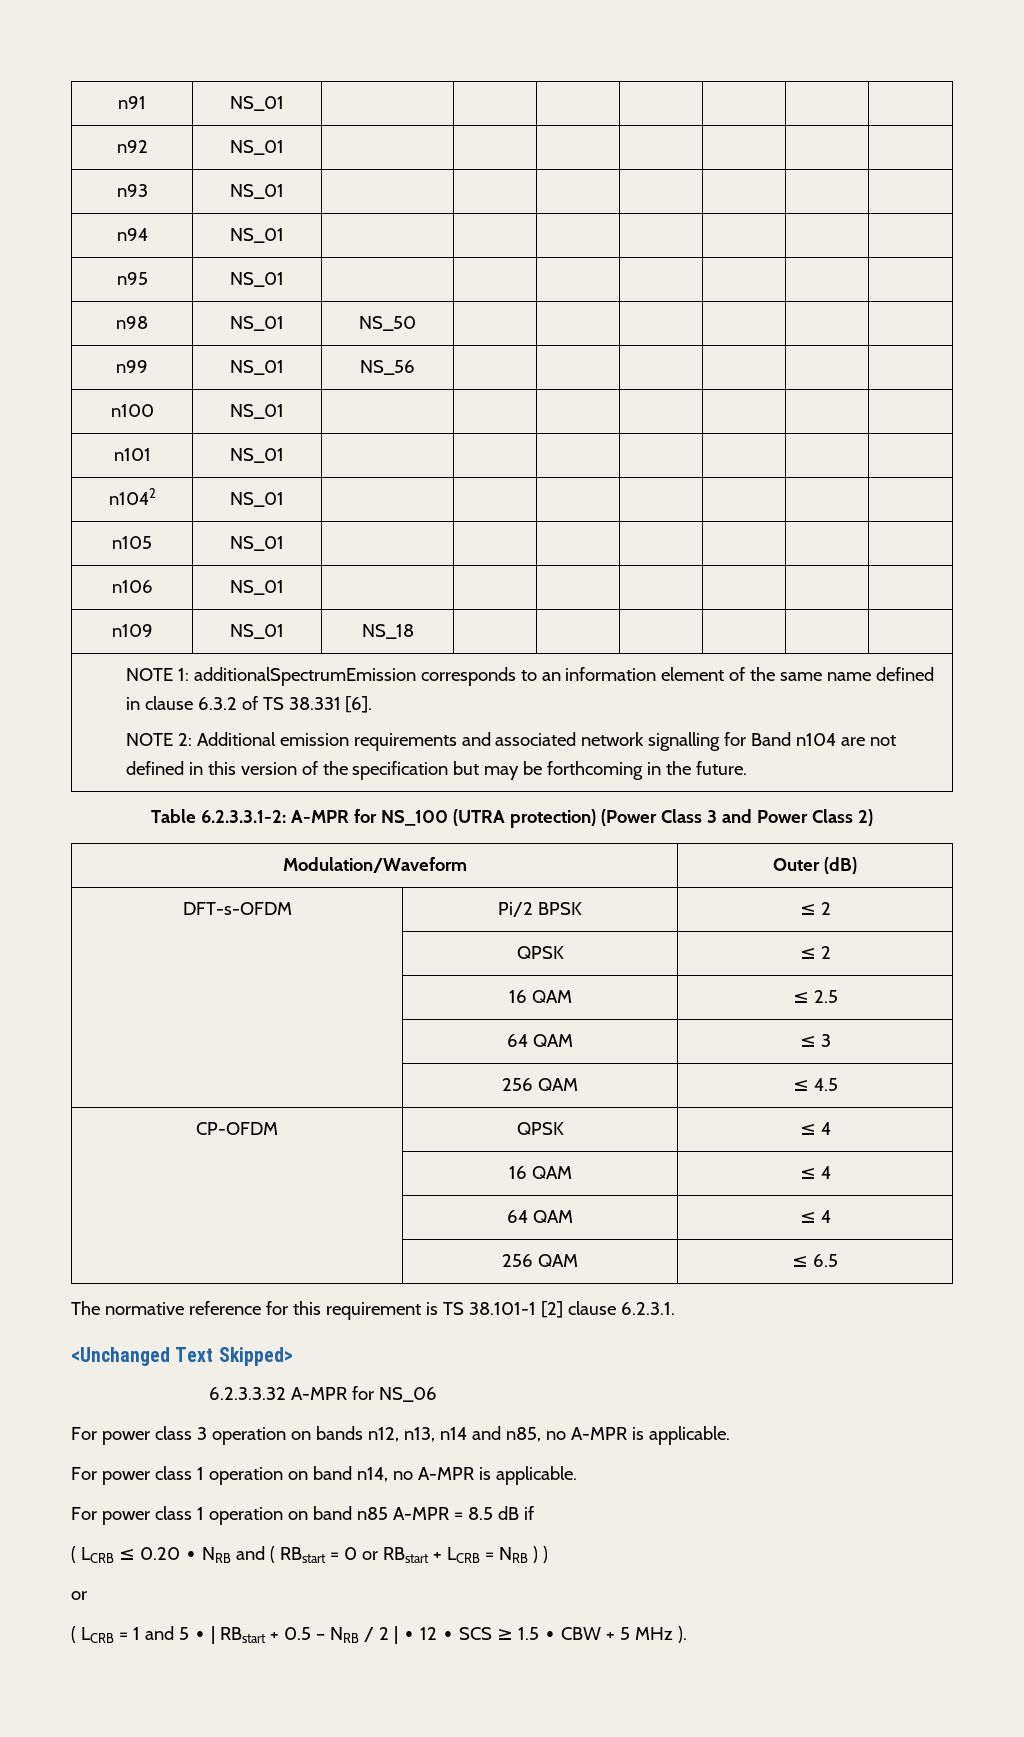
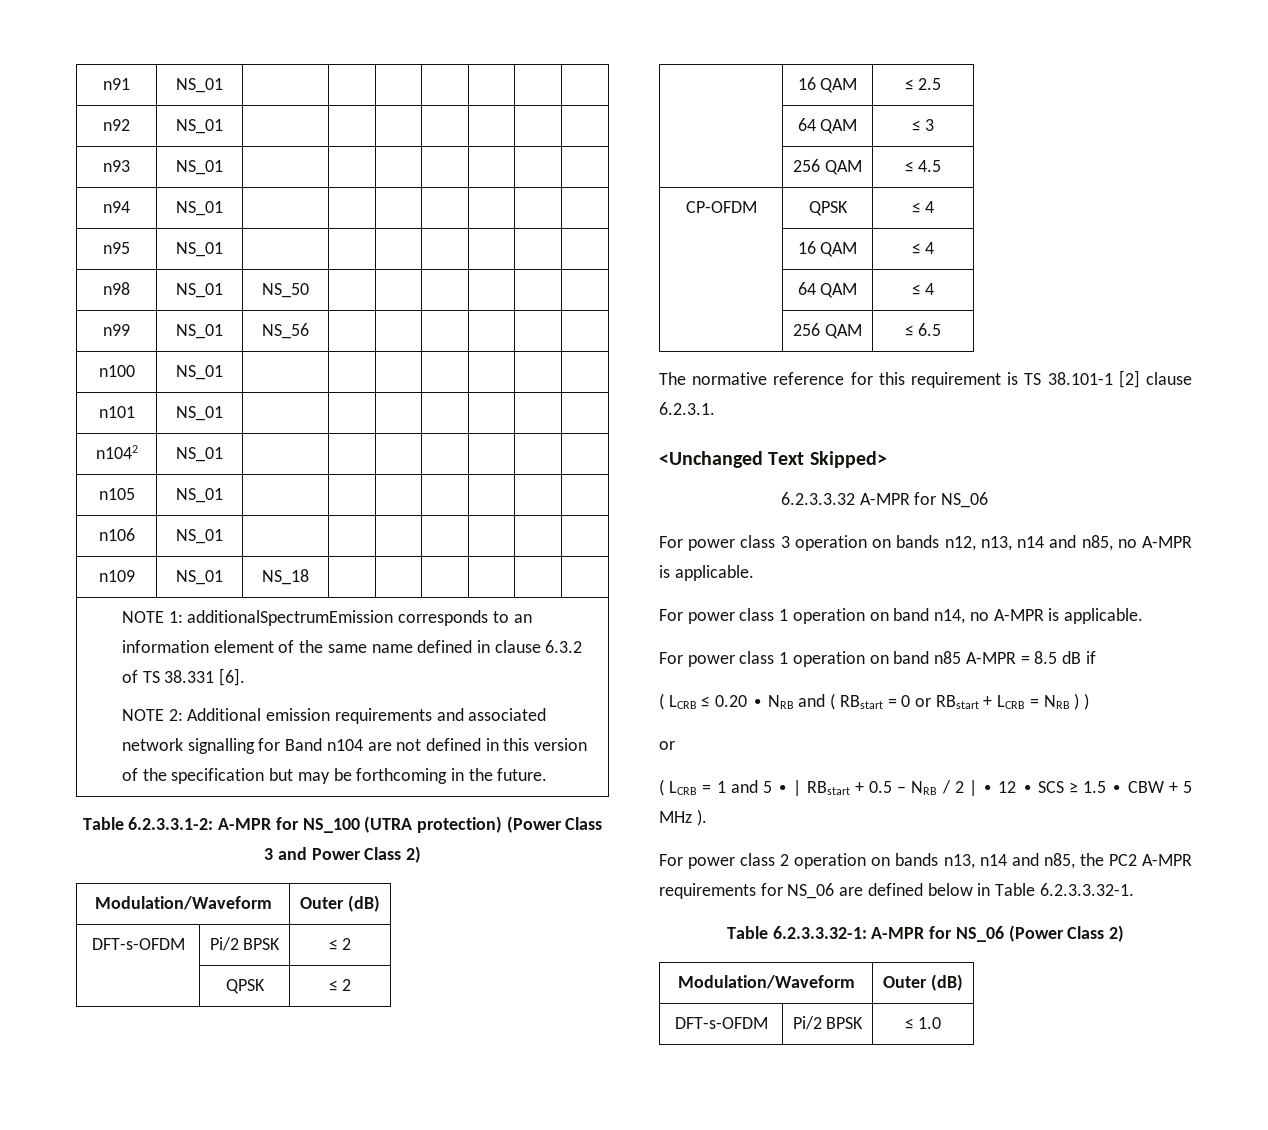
(687, 1634) none -> [659,853,1193,869] [659,883,1134,899] [726,925,1125,942] [677,975,855,989] [883,974,963,991] [674,1017,768,1029] [792,1016,864,1030] [904,1017,942,1029] // For power class 2 operation on bands n13, n14 and n85, the PC2 A-MPR requirements for NS_06 are defined below in Table 6.2.3.3.32-1. // Table 6.2.3.3.32-1: A-MPR for NS_06 (Power Class 2) // Modulation/Waveform | Outer (dB) // DFT-s-OFDM | Pi/2 BPSK | ≤ 1.0

